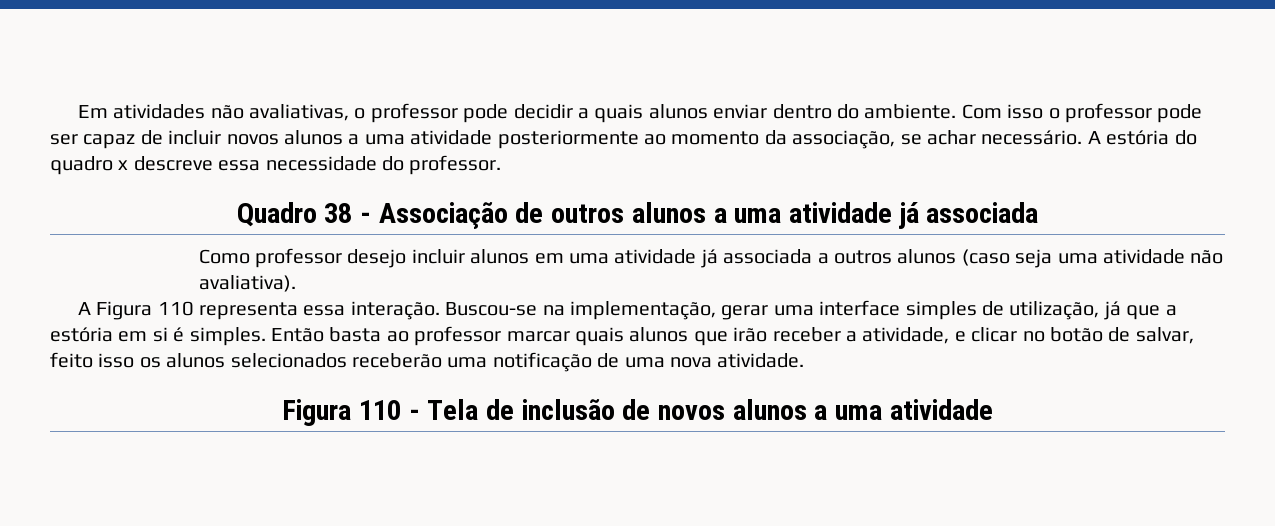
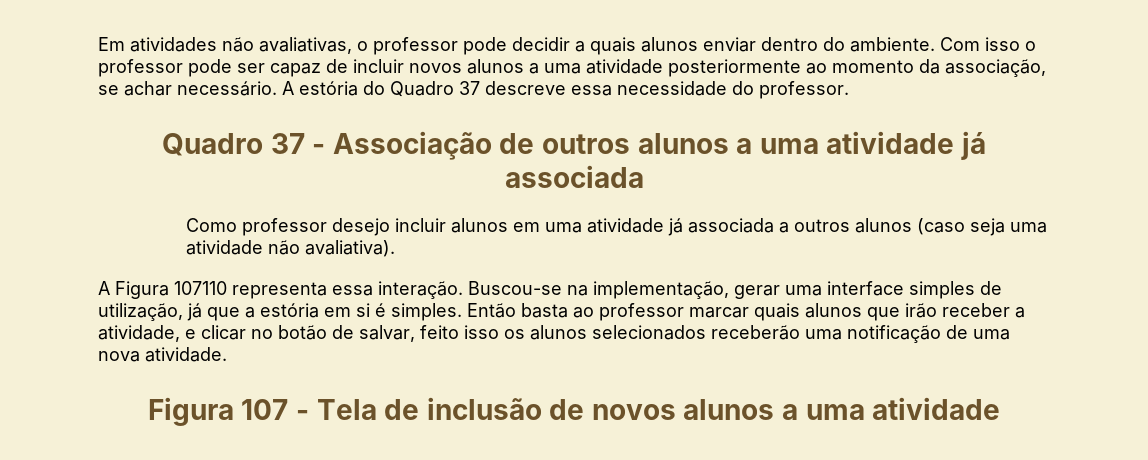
[50,156,129,175] quadro x -> [390,81,480,97] Quadro 37
[324,203,353,223] 38 -> [270,133,305,154] 37
[157,301,194,316] 110 -> [174,281,227,295] 107110
[358,400,401,420] 110 -> [241,399,289,420] 107

